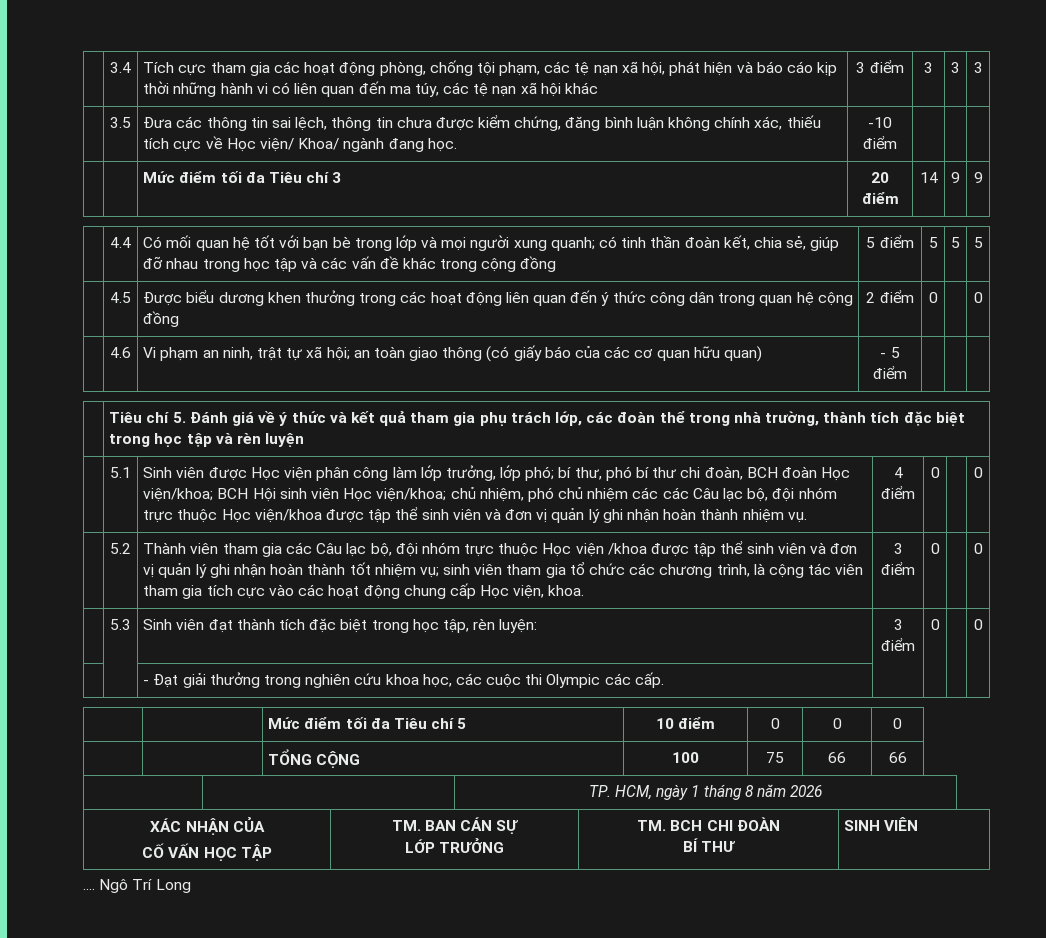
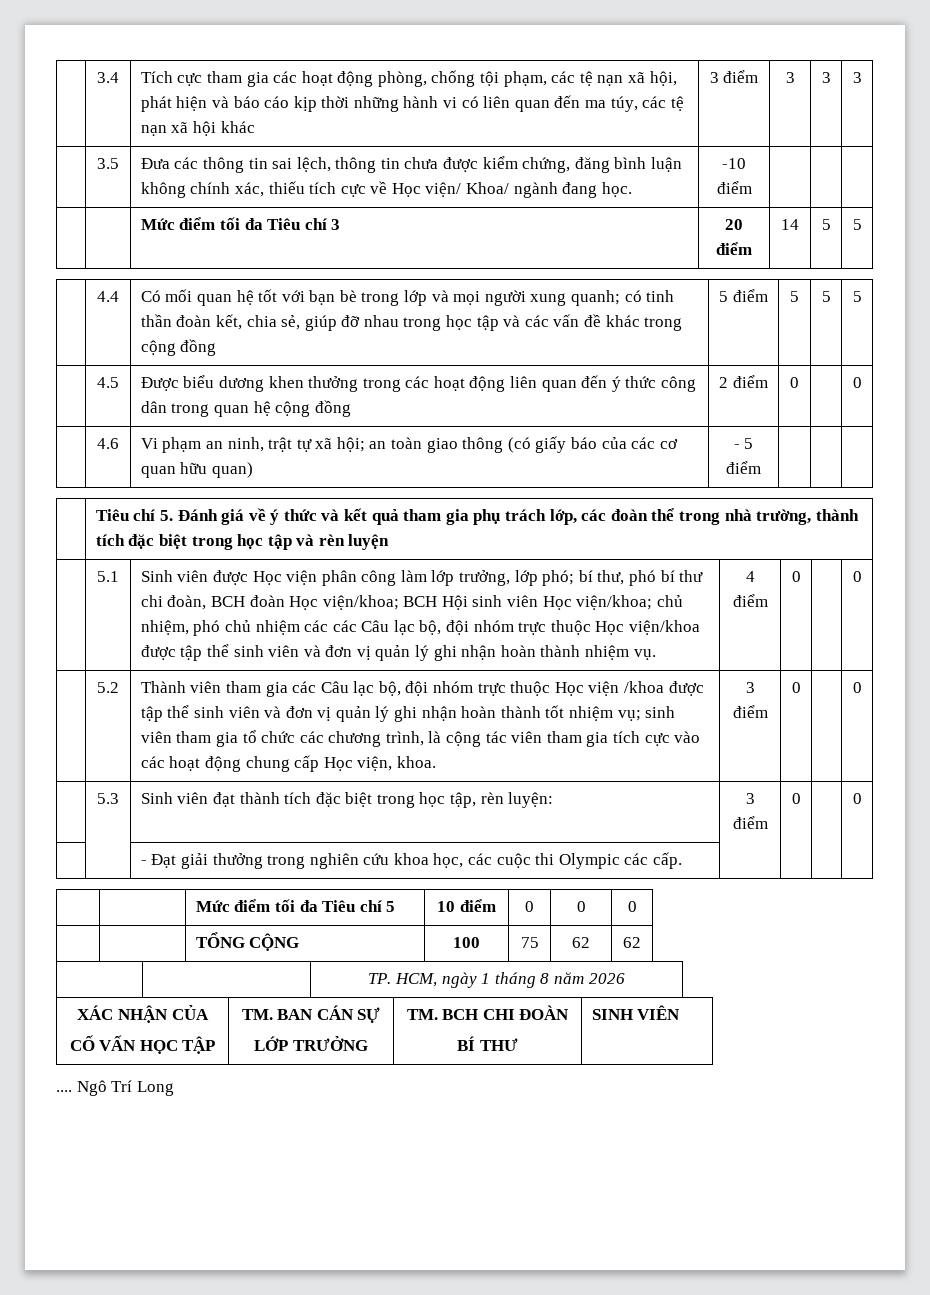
[951,172,960,183] [973,172,983,183] 9 | 9 -> [821,219,831,230] [852,219,862,230] 5 | 5
[828,752,846,763] [888,752,907,763] 66 | 66 -> [572,937,590,948] [623,937,641,948] 62 | 62

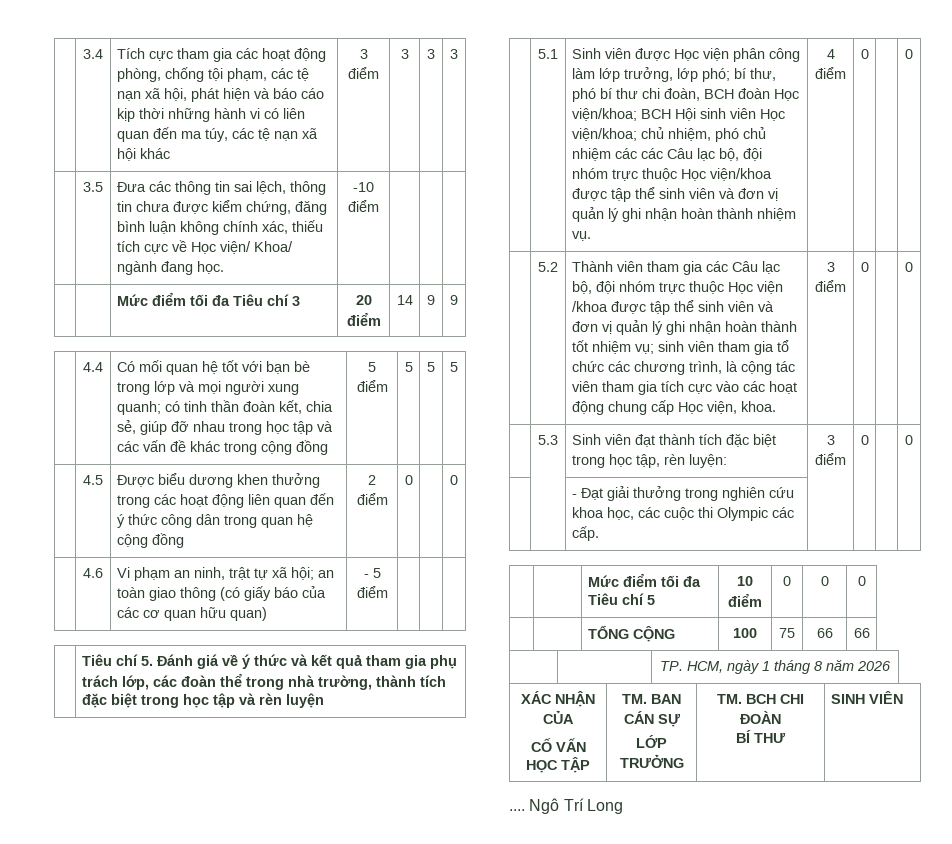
[821,219,831,230] [852,219,862,230] 5 | 5 -> [427,295,435,305] [450,295,458,305] 9 | 9
[572,937,590,948] [623,937,641,948] 62 | 62 -> [816,628,833,638] [853,628,870,638] 66 | 66

